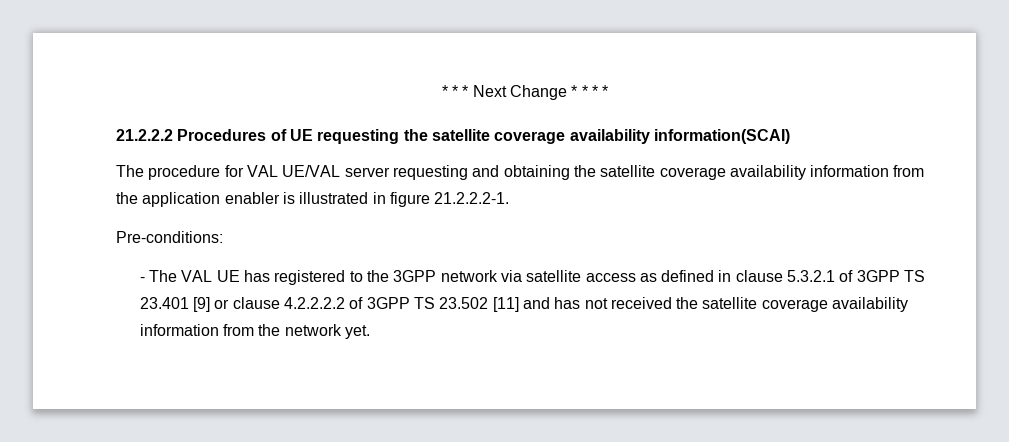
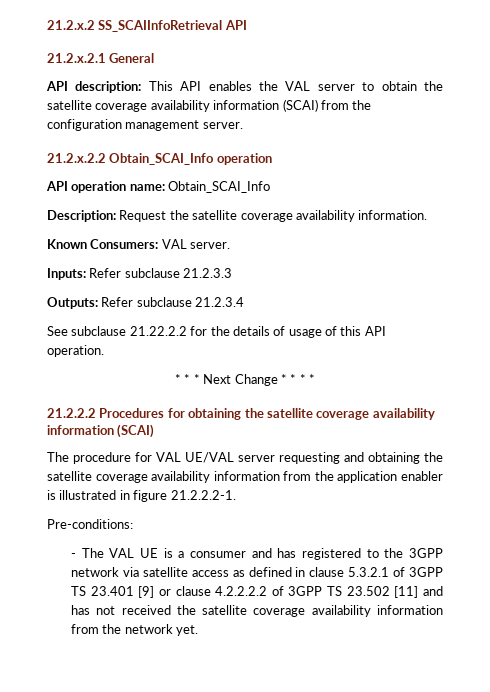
(441, 91) none -> [47,20,247,32] [47,53,155,63] [46,81,443,93] [47,99,372,112] [47,119,243,131] [47,153,272,165] [46,181,271,193] [47,210,428,222] [47,239,231,249] [47,268,233,280] [47,297,245,309] [47,326,386,338] [47,345,104,357] 21.2.x.2 SS_SCAIInfoRetrieval API // 21.2.x.2.1 General // API description: This API enables the VAL server to obtain the satellite coverage availability information (SCAI) from the configuration management server. // 21.2.x.2.2 Obtain_SCAI_Info operation // API operation name: Obtain_SCAI_Info // Description: Request the satellite coverage availability information. // Known Consumers: VAL server. // Inputs: Refer subclause 21.2.3.3 // Outputs: Refer subclause 21.2.3.4 // See subclause 21.22.2.2 for the details of usage of this API operation. //
[270,129,790,144] of UE requesting the satellite coverage availability information(SCAI) -> [167,408,435,420] [47,424,155,438] for obtaining the satellite coverage availability information (SCAI)
(240, 276) none -> [163,548,272,558] is a consumer and

